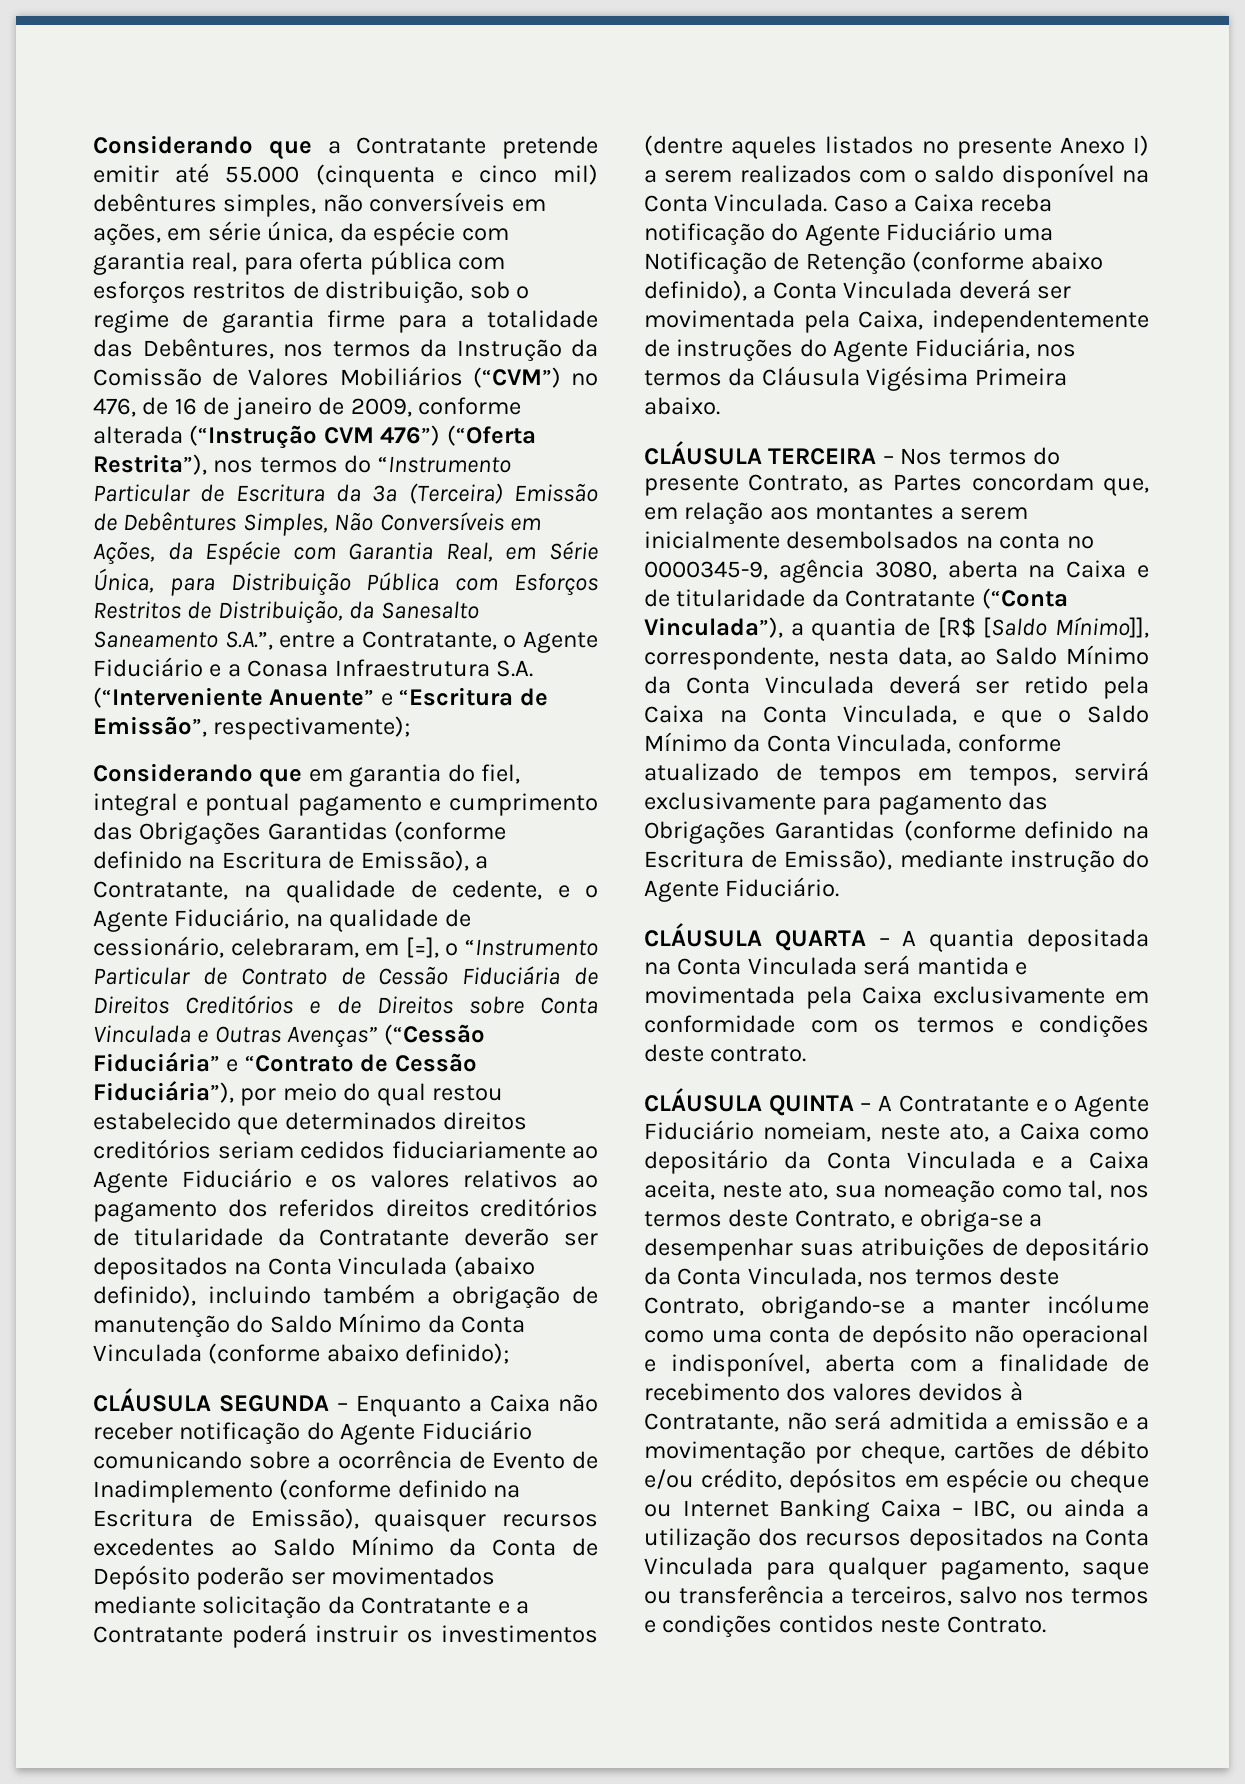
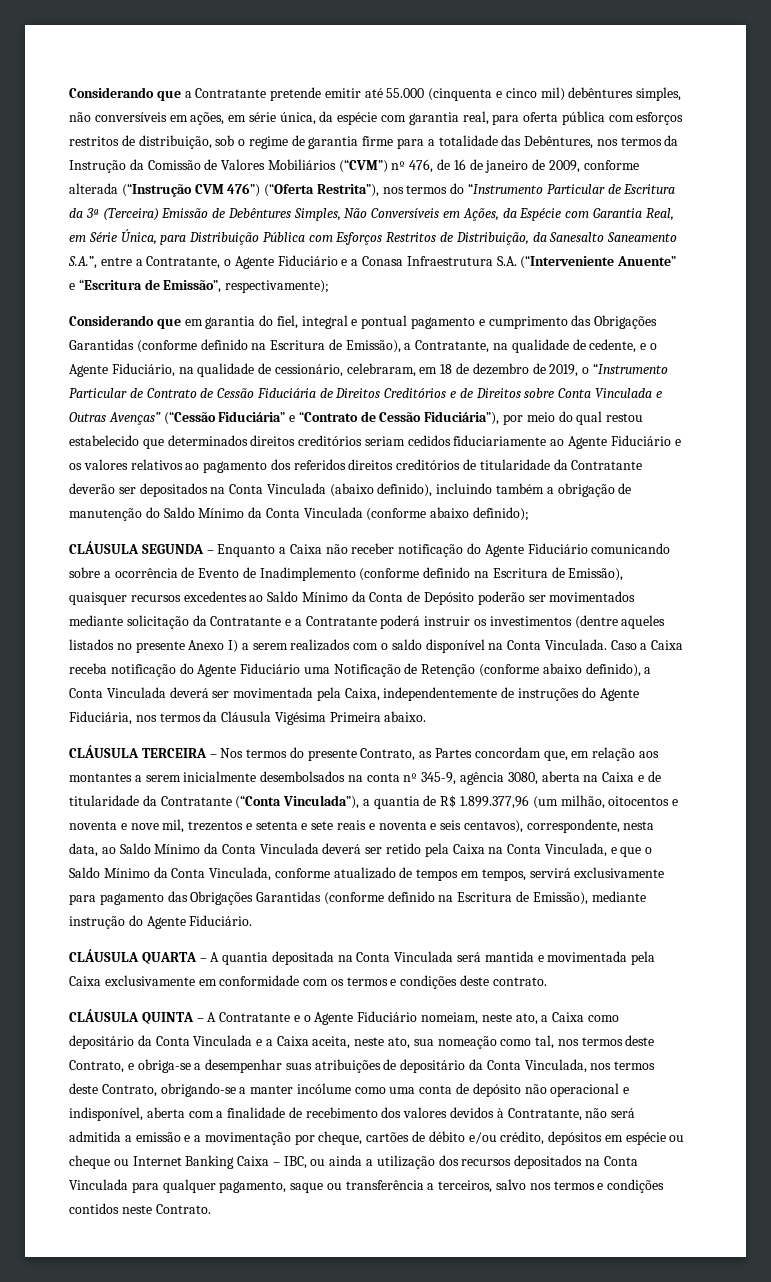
[405,937,439,958] [=], -> [440,363,579,377] 18 de dezembro de 2019,
[644,561,768,580] 0000345-9, -> [421,772,457,785] 345-9,
[937,617,1149,638] [R$ [Saldo Mínimo]], -> [440,795,679,809] [69,819,523,833] R$ 1.899.377,96 (um milhão, oitocentos e noventa e nove mil, trezentos e setenta e sete reais e noventa e seis centavos),

